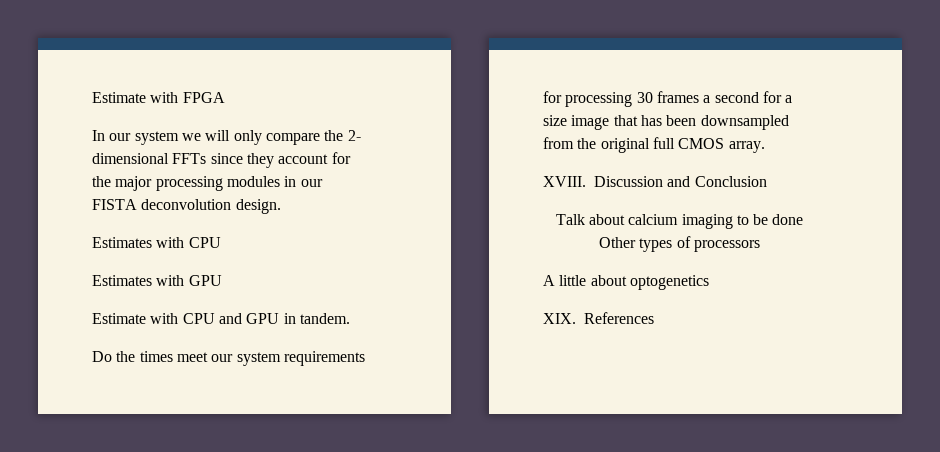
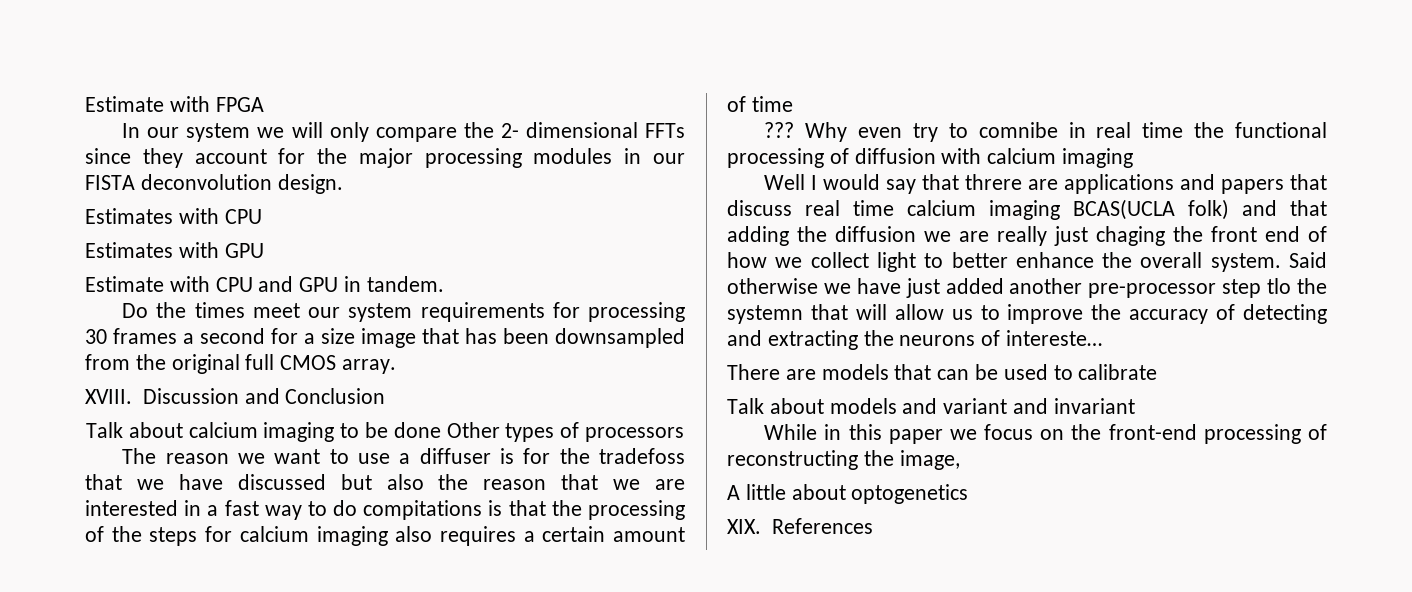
(760, 246) none -> [122,448,685,464] [85,474,685,490] [85,500,685,520] [85,526,685,546] [727,96,793,112] [764,122,1328,142] [727,148,1134,168] [764,174,1327,194] [727,199,1327,220] [727,226,1327,246] [727,252,1327,272] [727,278,1327,298] [727,304,1327,324] [727,330,1103,350] [727,364,1158,380] [727,398,1135,414] [764,424,1328,444] [727,450,960,470] // The reason we want to use a diffuser is for the tradefoss that we have discussed but also the reason that we are interested in a fast way to do compitations is that the processing of the steps for calcium imaging also requires a certain amount of time // ??? Why even try to comnibe in real time the functional processing of diffusion with calcium imaging // Well I would say that threre are applications and papers that discuss real time calcium imaging BCAS(UCLA folk) and that adding the diffusion we are really just chaging the front end of how we collect light to better enhance the overall system. Said otherwise we have just added another pre-processor step tlo the systemn that will allow us to improve the accuracy of detecting and extracting the neurons of intereste… // There are models that can be used to calibrate // Talk about models and variant and invariant // While in this paper we focus on the front-end processing of reconstructing the image,

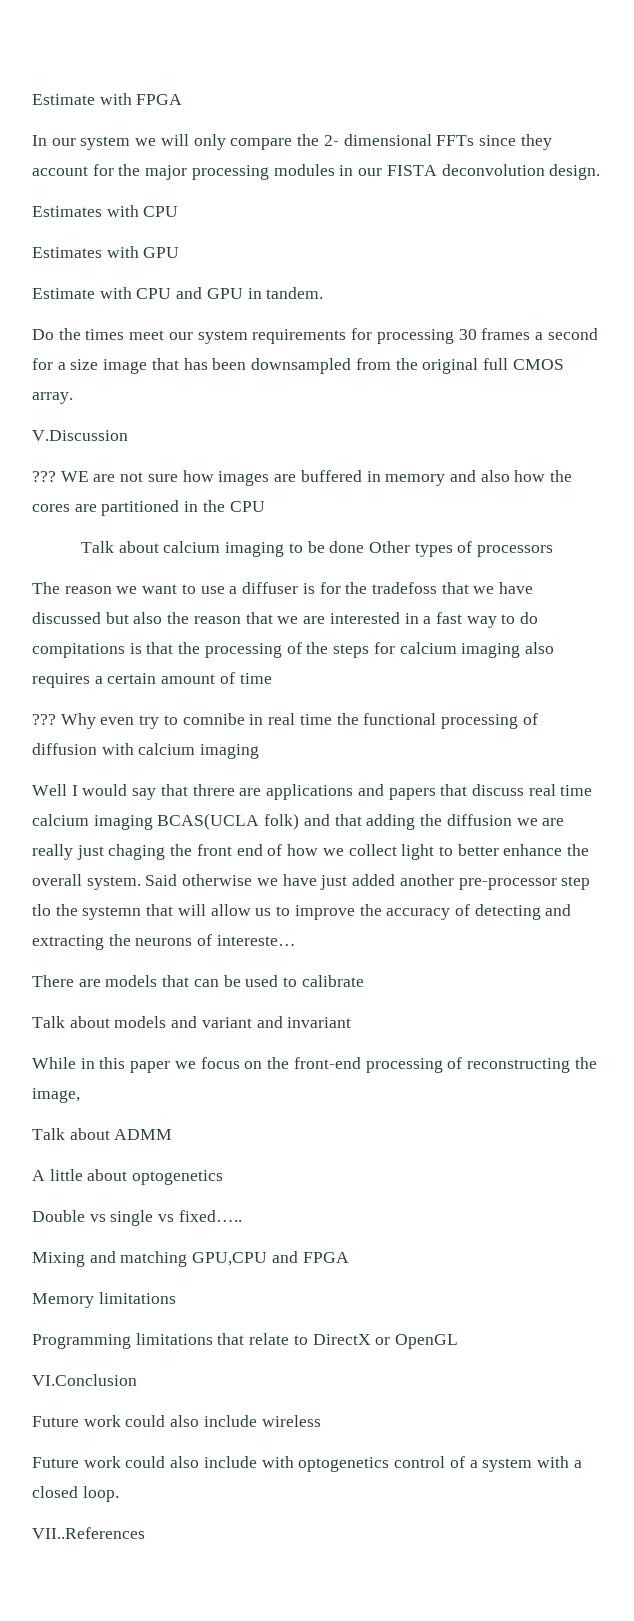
[85,388,386,404] XVIII. Discussion and Conclusion -> [32,430,128,441] [32,470,573,486] [32,500,265,516] V.Discussion // ??? WE are not sure how images are buffered in memory and also how the cores are partitioned in the CPU
(960, 460) none -> [32,1128,173,1140] // Talk about ADMM
[727,518,873,534] XIX. References -> [32,1210,242,1226] [32,1251,349,1267] [32,1292,176,1308] [32,1333,459,1349] [32,1374,137,1386] [32,1415,321,1427] [32,1456,582,1472] [32,1486,119,1502] [32,1527,145,1539] Double vs single vs fixed….. // Mixing and matching GPU,CPU and FPGA // Memory limitations // Programming limitations that relate to DirectX or OpenGL // VI.Conclusion // Future work could also include wireless // Future work could also include with optogenetics control of a system with a closed loop. // VII..References

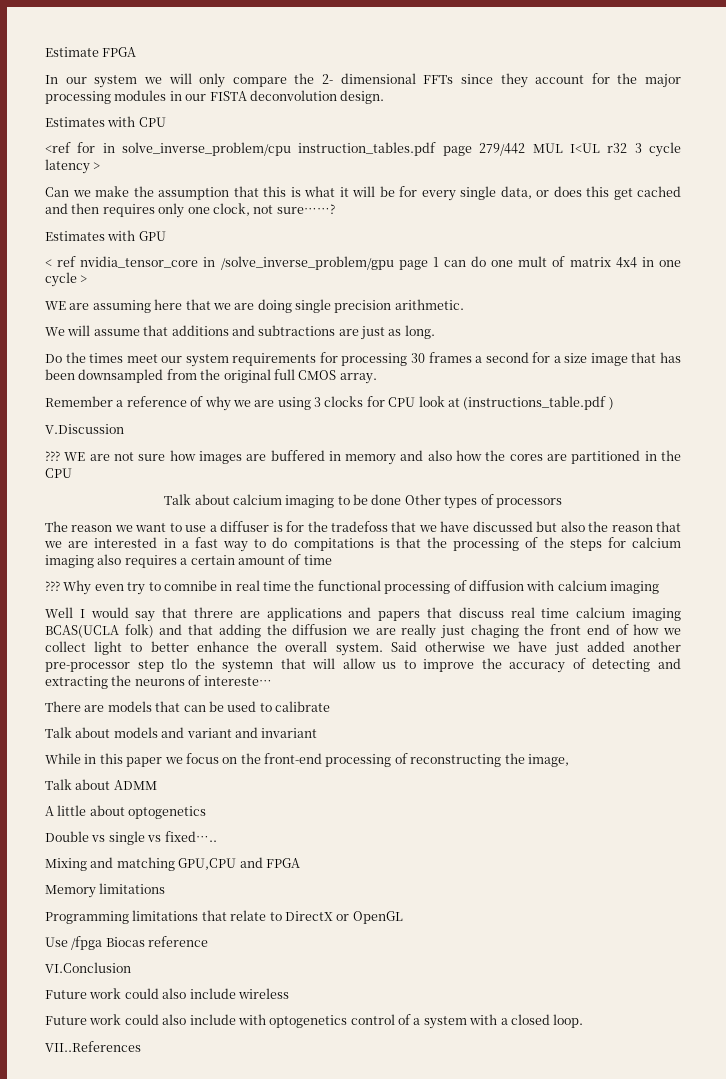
[32,93,132,105] Estimate with -> [45,47,99,57] Estimate
[32,246,180,258] [32,287,324,299] Estimates with GPU // Estimate with CPU and GPU in tandem. -> [45,142,681,157] [45,159,101,174] [45,186,681,201] [45,203,335,218] [45,230,166,241] [45,256,681,270] [45,272,88,287] [45,299,464,313] [45,325,435,340] <ref for in solve_inverse_problem/cpu instruction_tables.pdf page 279/442 MUL I<UL r32 3 cycle latency > // Can we make the assumption that this is what it will be for every single data, or does this get cached and then requires only one clock, not sure……? // Estimates with GPU // < ref nvidia_tensor_core in /solve_inverse_problem/gpu page 1 can do one mult of matrix 4x4 in one cycle > // WE are assuming here that we are doing single precision arithmetic. // We will assume that additions and subtractions are just as long.
(73, 398) none -> [45,396,614,411] // Remember a reference of why we are using 3 clocks for CPU look at (instructions_table.pdf )
(459, 1341) none -> [45,936,209,950] // Use /fpga Biocas reference

